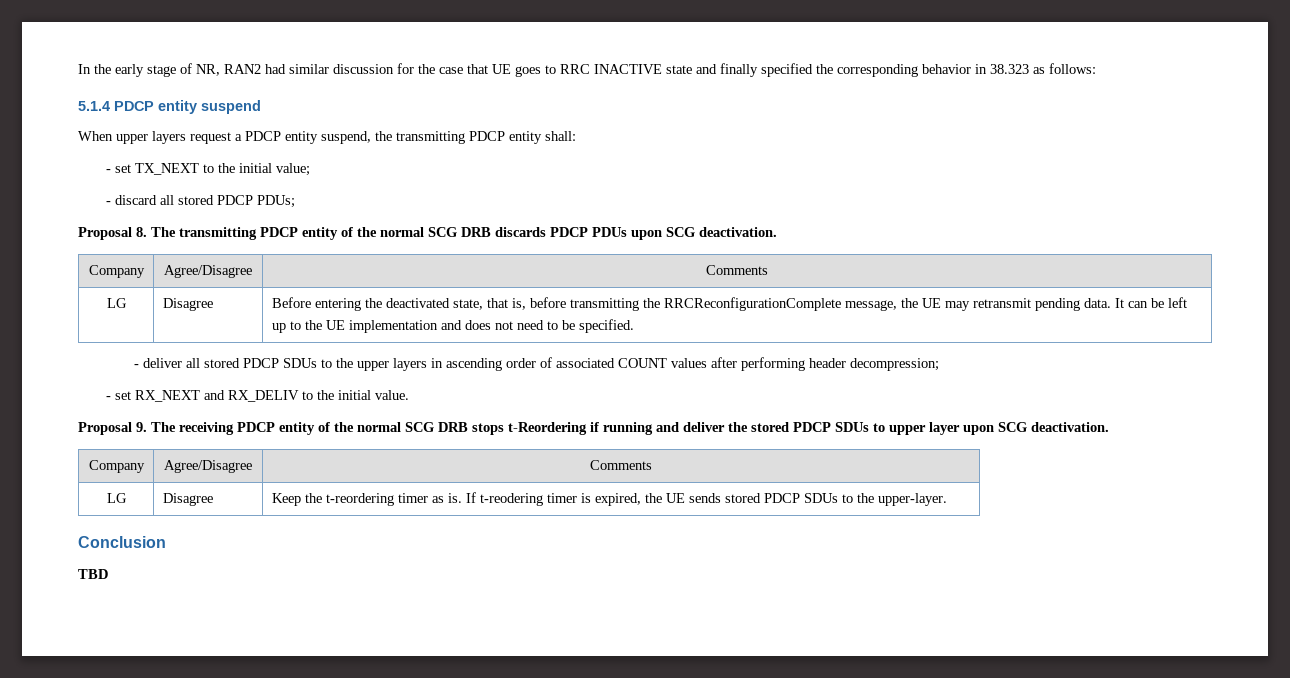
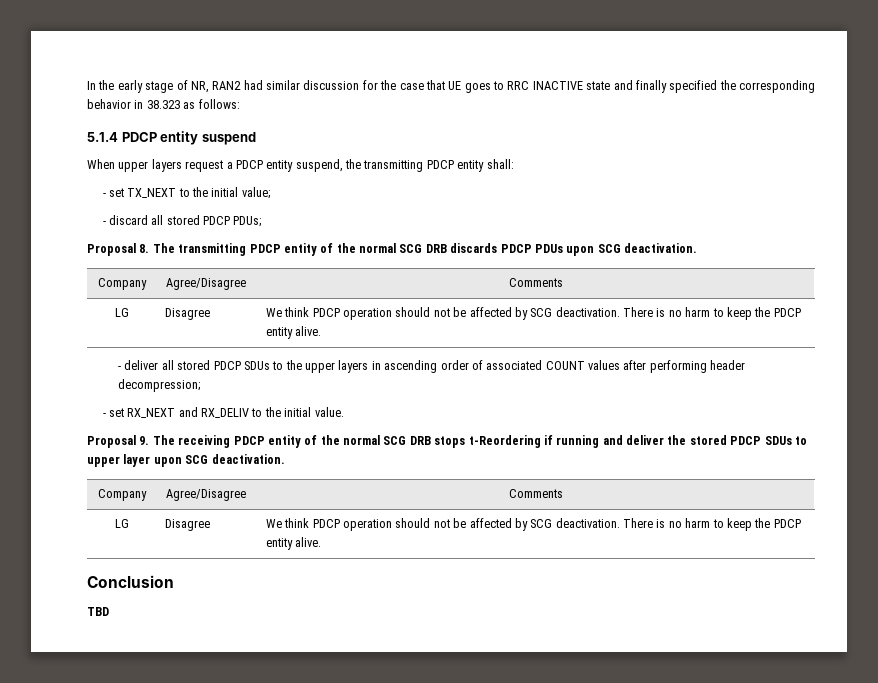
[271,297,1187,311] [271,319,634,333] Before entering the deactivated state, that is, before transmitting the RRCReconfigurationComplete message, the UE may retransmit pending data. It can be left up to the UE implementation and does not need to be specified. -> [265,307,801,320] [265,326,322,339] We think PDCP operation should not be affected by SCG deactivation. There is no harm to keep the PDCP entity alive.
[271,492,947,506] Keep the t-reordering timer as is. If t-reodering timer is expired, the UE sends stored PDCP SDUs to the upper-layer. -> [265,518,801,531] [265,537,322,550] We think PDCP operation should not be affected by SCG deactivation. There is no harm to keep the PDCP entity alive.

